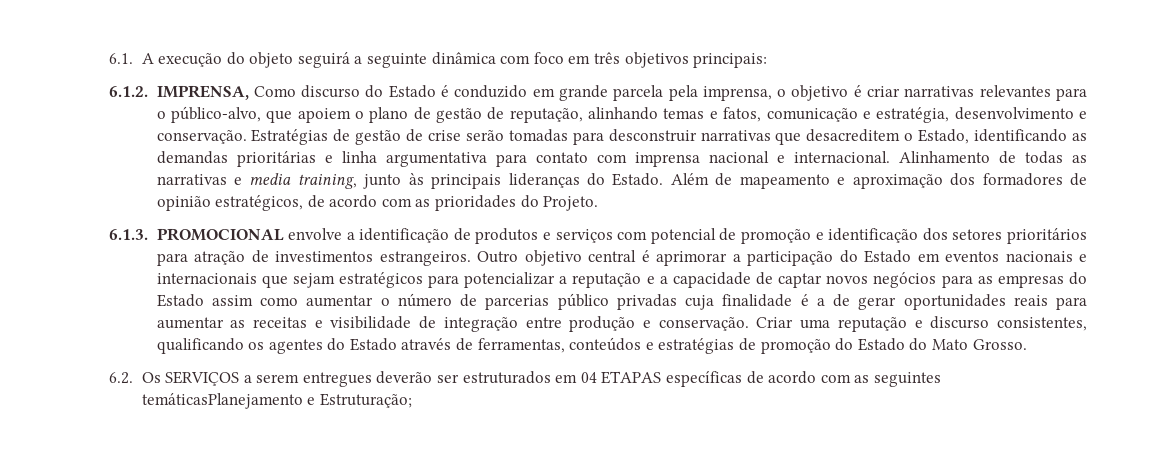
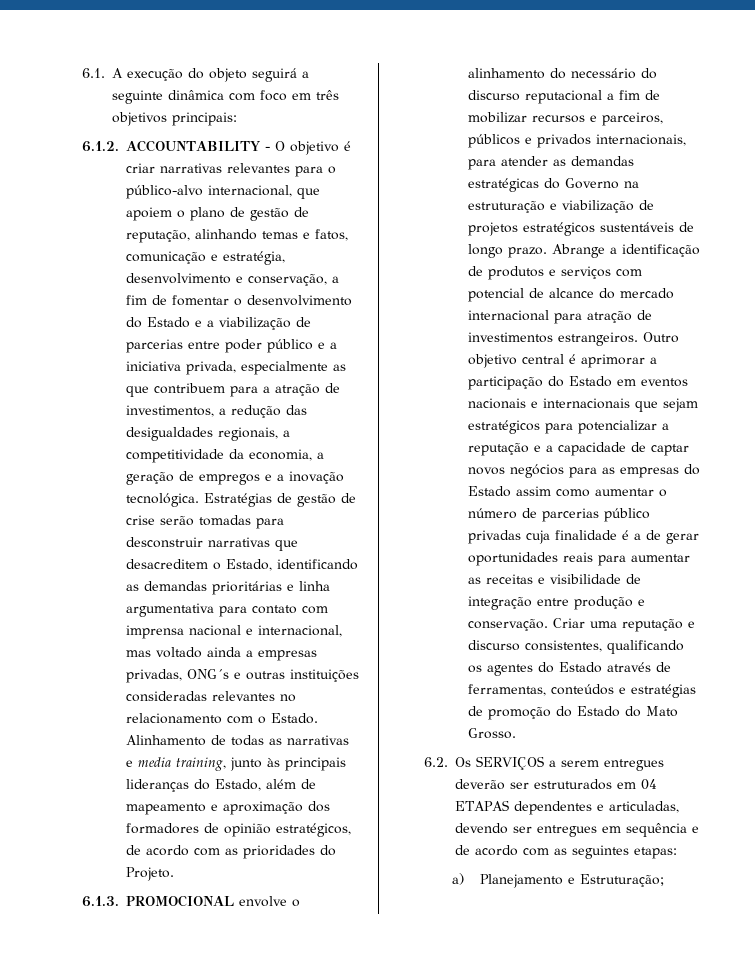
[156,85,787,101] IMPRENSA, Como discurso do Estado é conduzido em grande parcela pela imprensa, o -> [125,140,285,152] ACCOUNTABILITY - O
[170,106,261,123] público-alvo, -> [125,185,292,199] público-alvo internacional,
[156,130,247,144] conservação. -> [247,274,339,286] [125,295,352,306] [125,317,311,330] [125,339,337,353] [125,361,346,375] [125,383,340,397] [125,405,307,418] [125,427,290,441] [125,449,324,463] [125,471,344,485] [125,493,199,507] conservação, a fim de fomentar o desenvolvimento do Estado e a viabilização de parcerias entre poder público e a iniciativa privada, especialmente as que contribuem para a atração de investimentos, a redução das desigualdades regionais, a competitividade da economia, a geração de empregos e a inovação tecnológica.
[793,151,890,163] internacional. -> [257,625,342,637] [125,647,317,661] [125,669,359,683] [125,691,296,702] [125,713,318,724] internacional, mas voltado ainda a empresas privadas, ONG´s e outras instituições consideradas relevantes no relacionamento com o Estado.
[612,173,709,186] Estado. Além -> [214,779,296,791] Estado, além
(343, 234) none -> [291,899,300,907] [467,68,657,79] [467,90,660,104] [467,112,663,126] [467,134,686,148] [467,156,634,170] [467,178,639,192] [467,200,654,213] [467,222,694,236] [467,244,605,258] o alinhamento do necessário do discurso reputacional a fim de mobilizar recursos e parceiros, públicos e privados internacionais, para atender as demandas estratégicas do Governo na estruturação e viabilização de projetos estratégicos sustentáveis de longo prazo. Abrange
[741,228,1087,244] promoção e identificação dos setores prioritários -> [548,288,674,299] [467,310,549,321] alcance do mercado internacional
[665,371,742,387] específicas -> [513,801,679,815] [454,823,699,837] dependentes e articuladas, devendo ser entregues em sequência e
[141,393,303,409] temáticasPlanejamento -> [633,847,677,859] [451,873,563,888] etapas: // a) Planejamento

